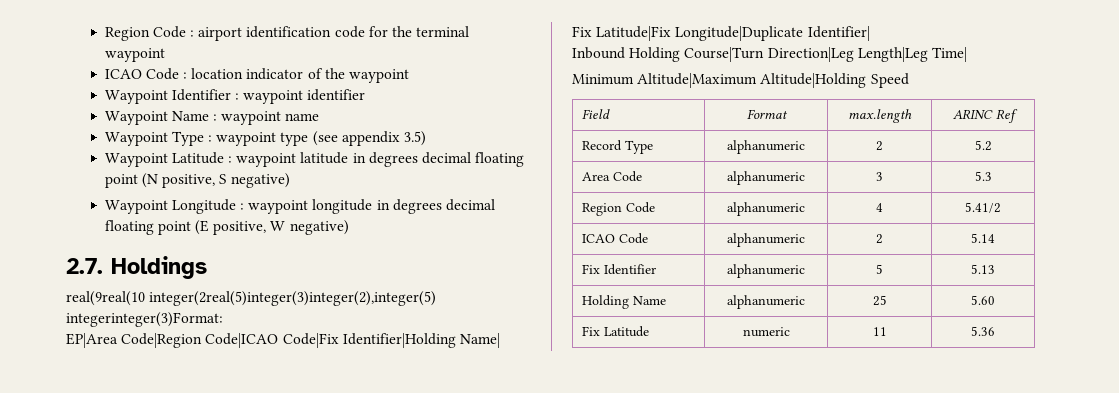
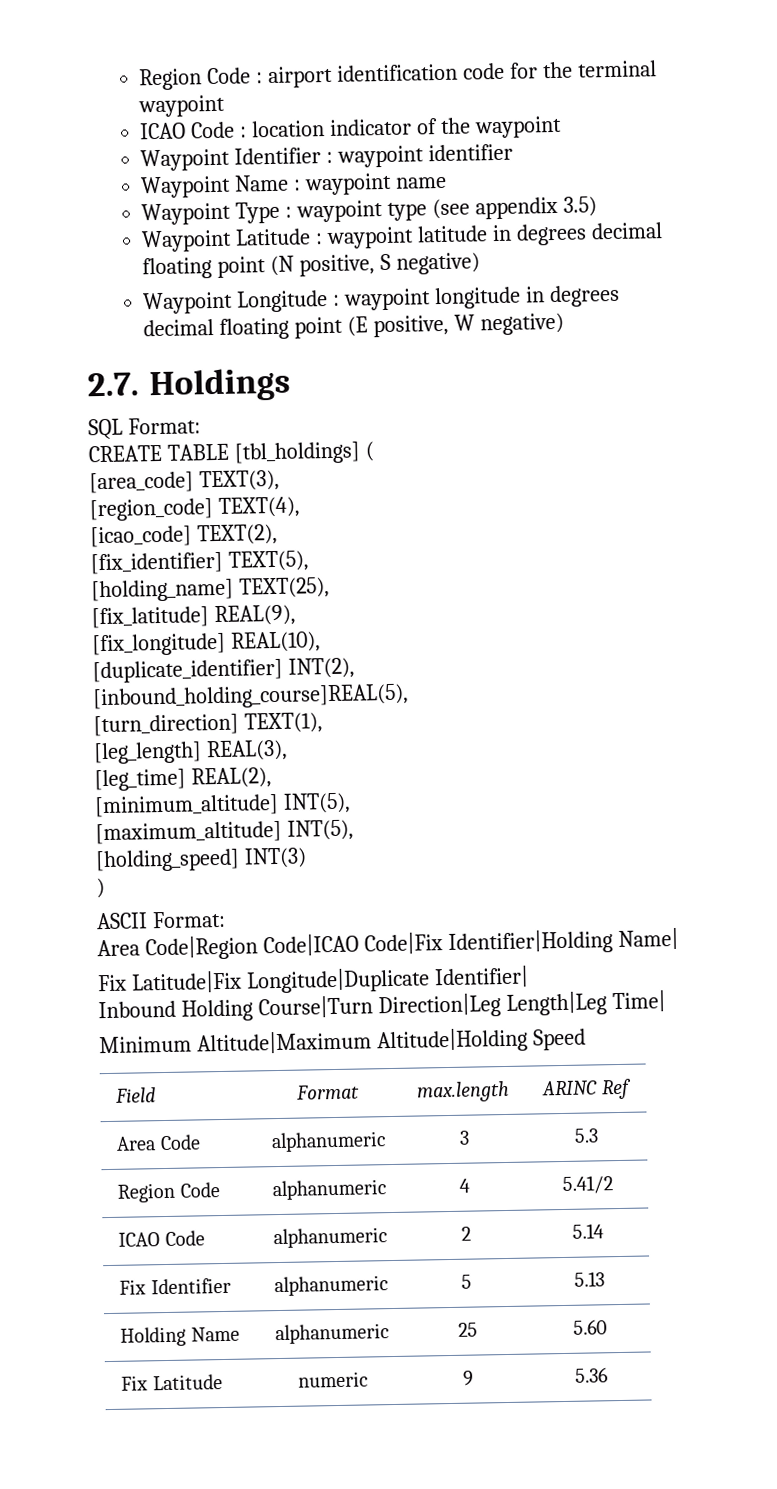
[66,291,437,306] [66,312,223,327] [66,333,118,348] real(9real(10 integer(2real(5)integer(3)integer(2),integer(5) integerinteger(3)Format: // EP|Area -> [88,417,201,440] [88,441,375,465] [89,469,280,494] [89,496,300,522] [90,523,278,548] [90,550,309,575] [91,577,330,603] [91,604,296,629] [92,631,321,657] [92,657,355,684] [92,683,409,711] [93,712,323,737] [93,739,288,765] [94,767,272,792] [94,792,351,818] [95,819,354,845] [95,847,307,873] [96,878,105,899] [96,910,226,930] [97,939,140,957] SQL Format: // CREATE TABLE [tbl_holdings] ( // [area_code] TEXT(3), // [region_code] TEXT(4), // [icao_code] TEXT(2), // [fix_identifier] TEXT(5), // [holding_name] TEXT(25), // [fix_latitude] REAL(9), // [fix_longitude] REAL(10), // [duplicate_identifier] INT(2), // [inbound_holding_course]REAL(5), // [turn_direction] TEXT(1), // [leg_length] REAL(3), // [leg_time] REAL(2), // [minimum_altitude] INT(5), // [maximum_altitude] INT(5), // [holding_speed] INT(3) // ) // ASCII Format: // Area
[581,140,653,154] [727,140,805,154] [876,141,883,151] [974,140,992,151] // Record Type | alphanumeric | 2 | 5.2 -> (632, 1089) none
[872,327,887,336] 11 -> [463,1370,474,1386] 9

